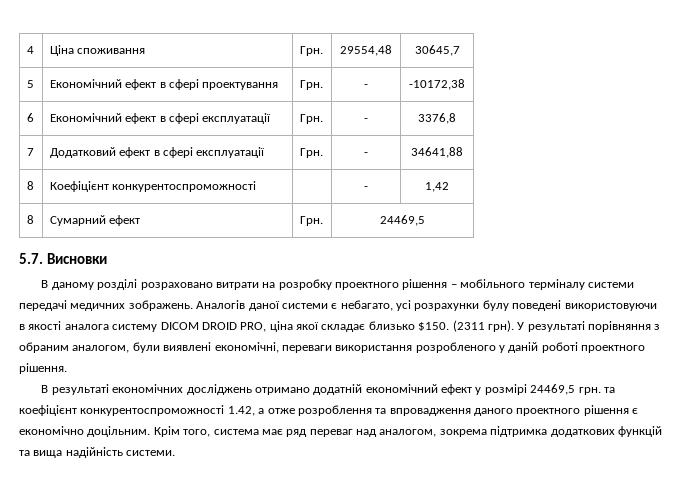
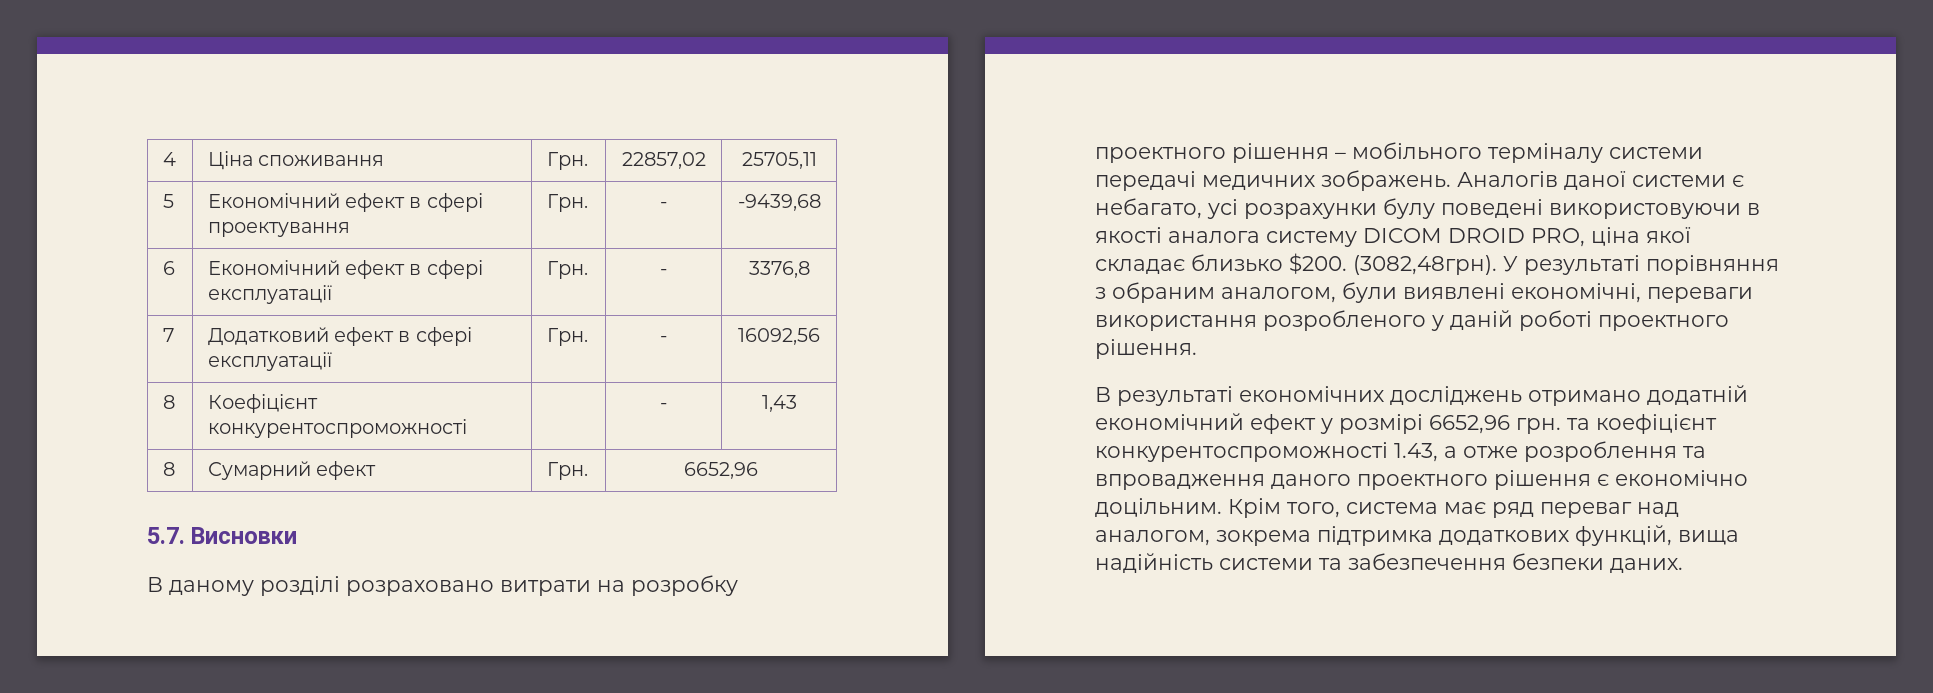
[340,45,392,56] [414,45,460,56] 29554,48 | 30645,7 -> [621,152,706,169] [741,152,817,169] 22857,02 | 25705,11
[409,79,465,90] -10172,38 -> [737,194,821,211] -9439,68
[411,147,463,158] 34641,88 -> [738,328,820,345] 16092,56
[425,182,449,192] 1,42 -> [761,395,797,412] 1,43
[380,215,425,226] 24469,5 -> [684,462,758,479] 6652,96
[418,320,514,332] $150. (2311 грн). -> [1289,253,1497,275] $200. (3082,48грн).
[530,384,576,395] 24469,5 -> [1429,415,1510,434] 6652,96
[227,406,255,416] 1.42, -> [1394,443,1438,462] 1.43,
[617,426,662,437] [19,447,176,458] функцій та вища надійність системи. -> [1575,525,1739,546] [1095,553,1683,573] функцій, вища надійність системи та забезпечення безпеки даних.

